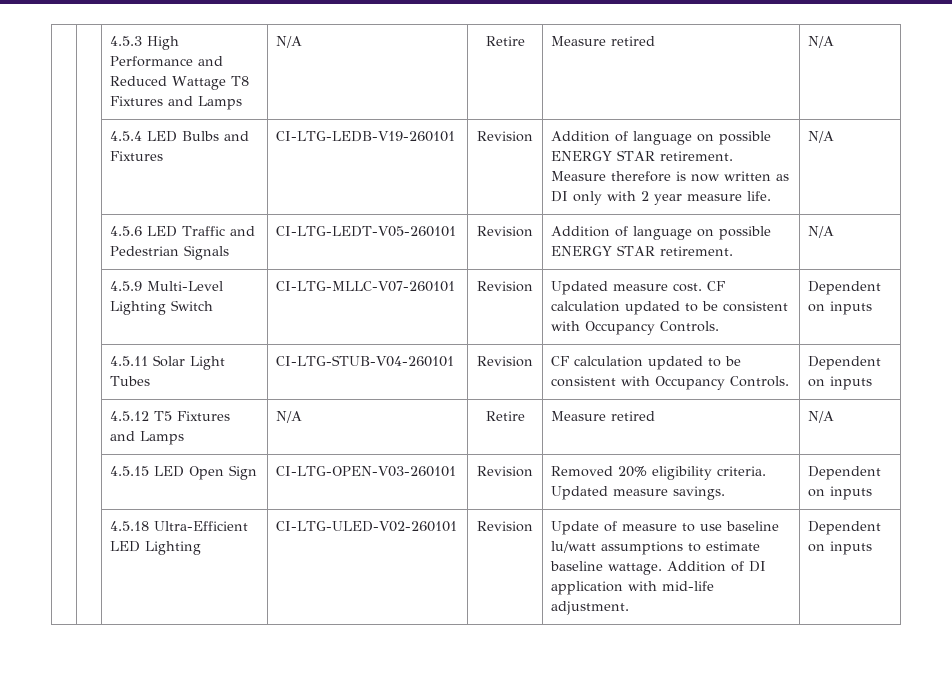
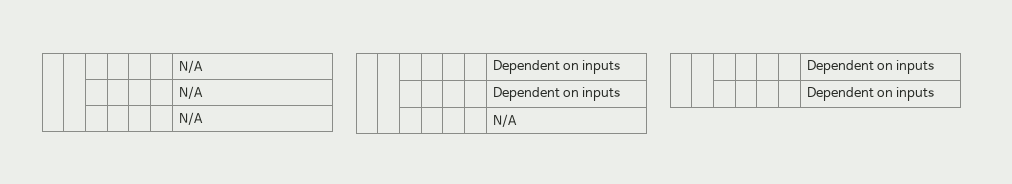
[110,36,180,50] [110,56,224,67] [110,76,250,90] [110,96,243,110] [276,36,303,48] [485,36,525,46] [551,36,656,46] [808,36,835,48] [110,131,250,142] [110,151,164,161] [276,131,456,142] [477,131,533,142] [551,131,772,145] [551,150,734,161] [551,171,790,182] [551,191,772,205] [808,131,835,143] [110,226,256,237] [110,245,230,260] [276,226,457,237] [477,226,533,237] [551,226,772,240] [551,245,734,256] [808,226,835,238] [110,281,224,291] [110,300,214,315] [276,281,456,292] [477,281,533,292] [551,281,726,295] [551,301,789,315] [551,321,720,335] [808,281,882,295] [808,301,873,315] [110,355,226,370] [110,376,151,386] [276,355,455,367] [477,356,533,367] [551,356,742,370] [551,376,790,390] [808,356,882,370] [808,376,873,390] [110,411,231,421] [110,431,185,445] [276,411,303,423] [485,411,525,421] [551,411,656,421] [808,411,835,423] [110,465,258,480] [276,466,457,477] [477,466,533,477] [551,466,767,480] [551,486,726,500] [808,466,882,480] [808,486,873,500] [110,521,249,531] [110,541,202,555] [276,521,458,532] [477,521,533,532] [551,521,780,535] [551,541,761,555] [550,561,767,575] [551,581,715,595] [551,601,630,615] | | 4.5.3 High Performance and Reduced Wattage T8 Fixtures and Lamps | N/A | Retire | Measure retired | N/A // | | 4.5.4 LED Bulbs and Fixtures | CI-LTG-LEDB-V19-260101 | Revision | Addition of language on possible ENERGY STAR retirement. Measure therefore is now written as DI only with 2 year measure life. | N/A // | | 4.5.6 LED Traffic and Pedestrian Signals | CI-LTG-LEDT-V05-260101 | Revision | Addition of language on possible ENERGY STAR retirement. | N/A // | | 4.5.9 Multi-Level Lighting Switch | CI-LTG-MLLC-V07-260101 | Revision | Updated measure cost. CF calculation updated to be consistent with Occupancy Controls. | Dependent on inputs // | | 4.5.11 Solar Light Tubes | CI-LTG-STUB-V04-260101 | Revision | CF calculation updated to be consistent with Occupancy Controls. | Dependent on inputs // | | 4.5.12 T5 Fixtures and Lamps | N/A | Retire | Measure retired | N/A // | | 4.5.15 LED Open Sign | CI-LTG-OPEN-V03-260101 | Revision | Removed 20% eligibility criteria. Updated measure savings. | Dependent on inputs // | | 4.5.18 Ultra-Efficient LED Lighting | CI-LTG-ULED-V02-260101 | Revision | Update of measure to use baseline lu/watt assumptions to estimate baseline wattage. Addition of DI application with mid-life adjustment. -> [178,60,203,73] [178,86,203,99] [178,112,203,125] [492,60,621,74] [492,87,621,101] [492,114,517,127] [806,60,935,74] | | | | | | N/A // | | | | | | N/A // | | | | | | N/A // | | | | | | Dependent on inputs // | | | | | | Dependent on inputs // | | | | | | N/A // | | | | | | Dependent on inputs // | | | | |

